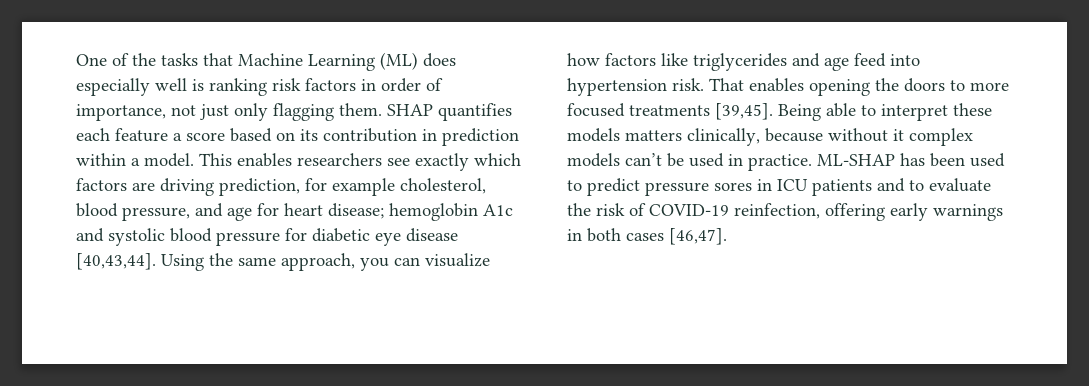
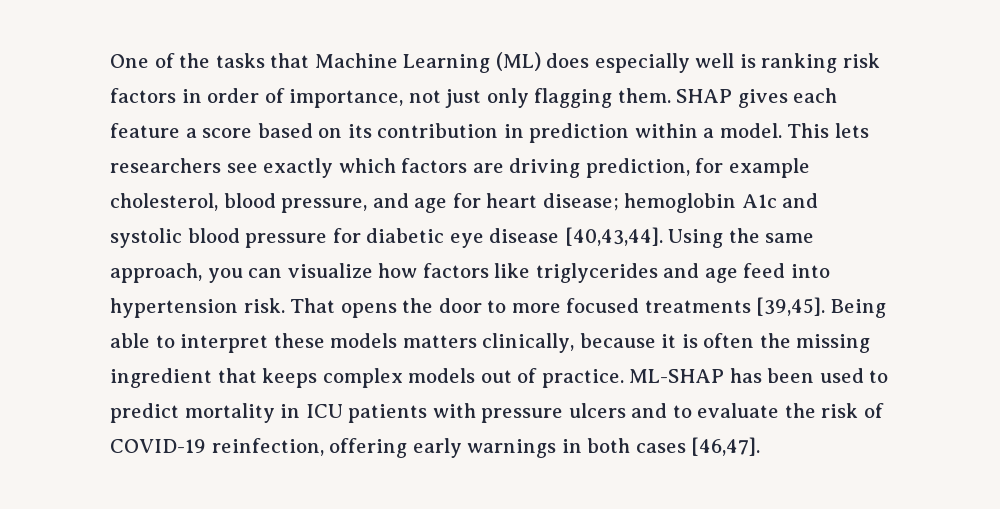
[438,103,512,121] quantifies -> [737,89,788,108] gives
[237,153,292,167] enables -> [834,123,869,138] lets
[749,78,945,96] enables opening the doors -> [340,298,482,318] opens the door
[828,128,973,146] [567,153,743,167] without it complex models can’t be used in -> [661,333,871,353] [110,368,538,388] it is often the missing ingredient that keeps complex models out of
[645,182,752,196] pressure sores -> [184,403,275,423] mortality
(872, 187) none -> [432,403,626,423] with pressure ulcers

